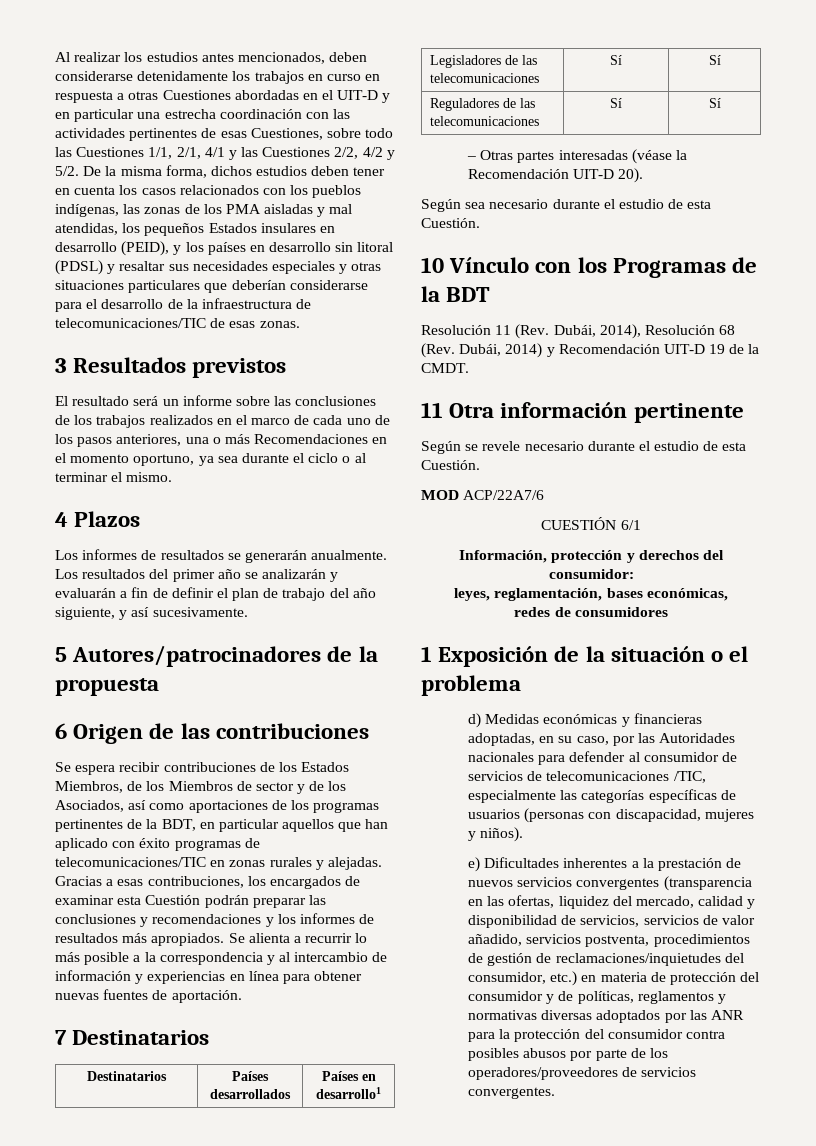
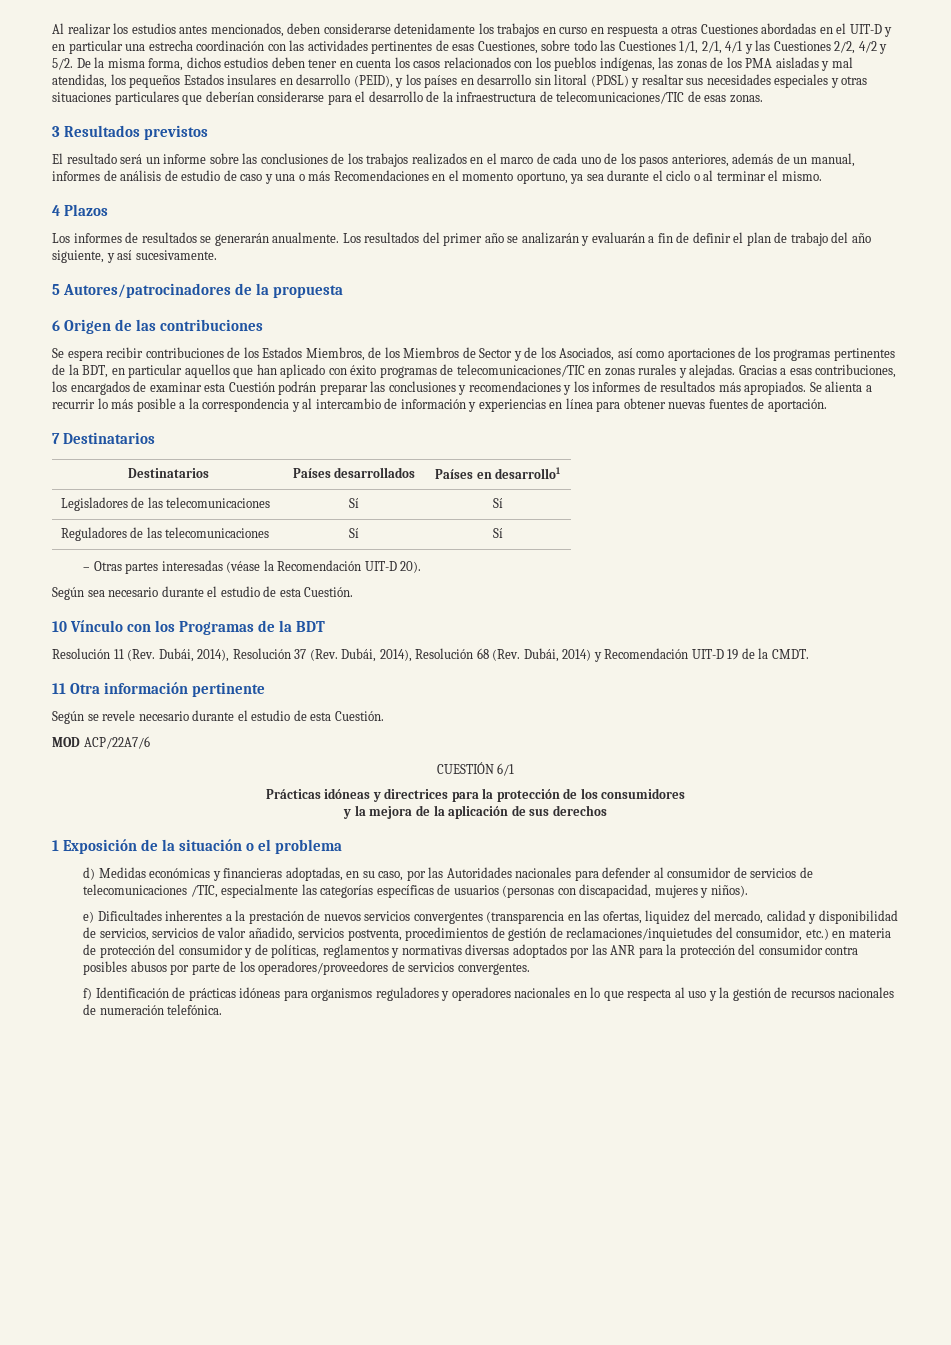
(182, 440) none -> [732,153,855,167] [52,170,273,184] además de un manual, informes de análisis de estudio de caso y
[255,782,294,791] sector -> [479,348,513,358] Sector
(715, 330) none -> [294,648,474,662] 37 (Rev. Dubái, 2014), Resolución
[459,550,724,563] [548,569,634,579] [454,588,728,601] [514,607,668,617] Información, protección y derechos del consumidor: // leyes, reglamentación, bases económicas, // redes de consumidores -> [265,788,686,802] [343,805,607,819] Prácticas idóneas y directrices para la protección de los consumidores // y la mejora de la aplicación de sus derechos
(556, 1093) none -> [83,987,895,1001] [83,1004,223,1015] // f) Identificación de prácticas idóneas para organismos reguladores y operadores nacionales en lo que respecta al uso y la gestión de recursos nacionales de numeración telefónica.

